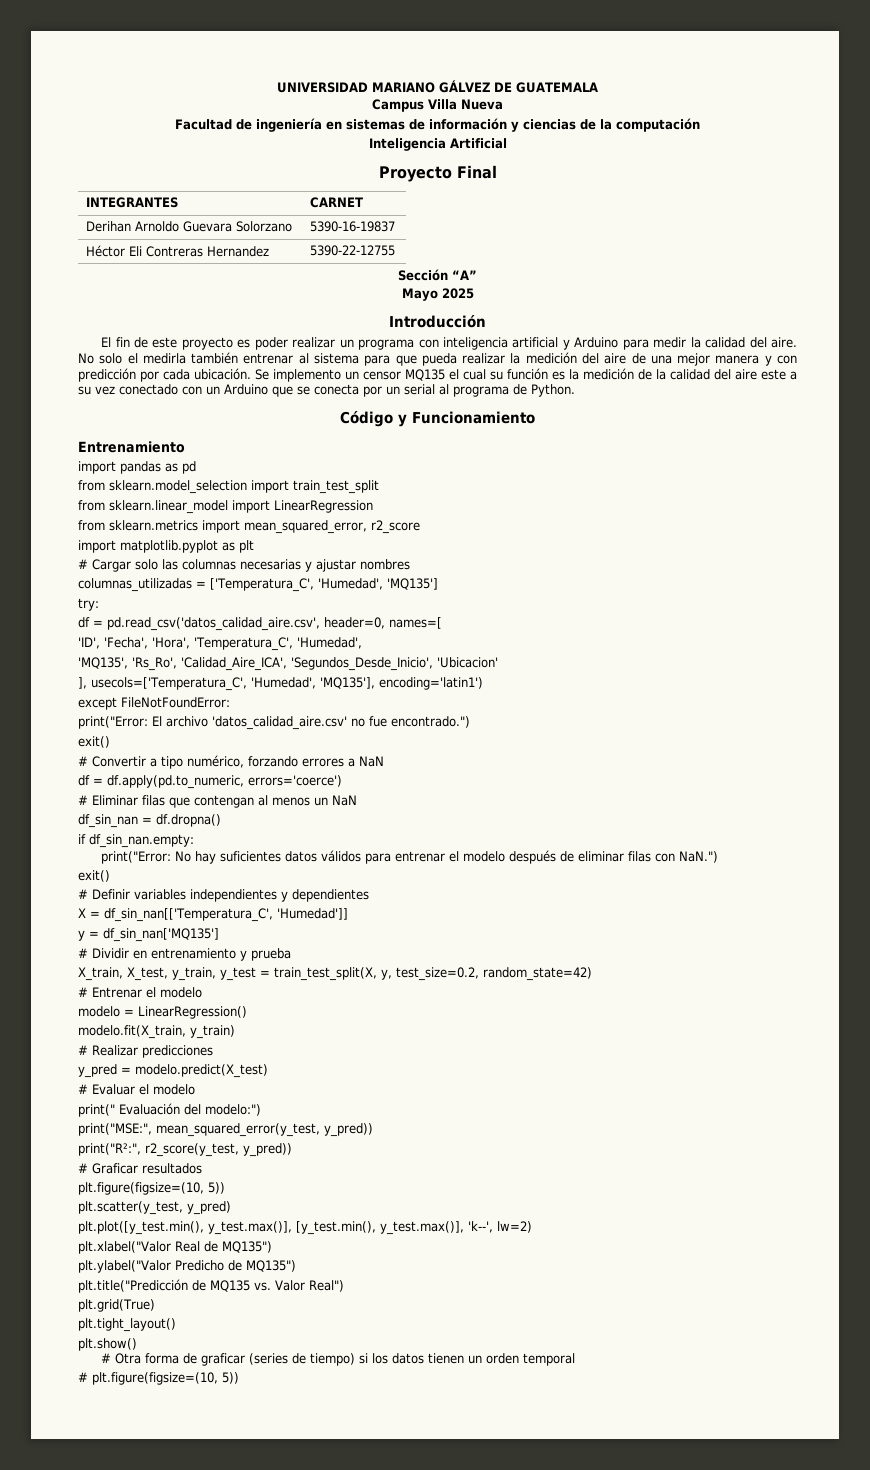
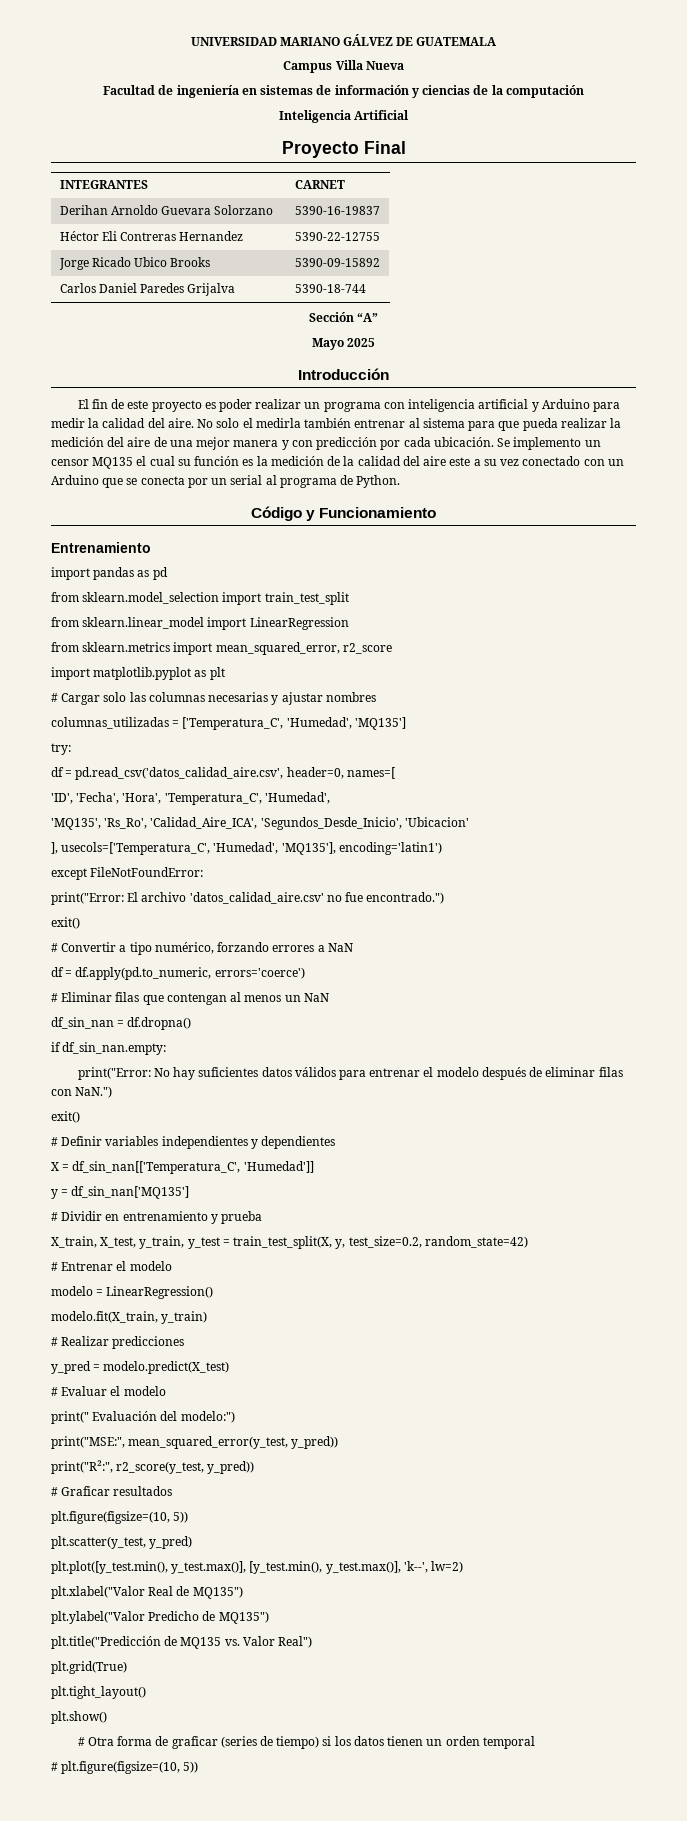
(396, 250) none -> [58,257,211,270] [294,258,380,267] [59,283,236,296] [294,284,366,293] // Jorge Ricado Ubico Brooks | 5390-09-15892 // Carlos Daniel Paredes Grijalva | 5390-18-744

